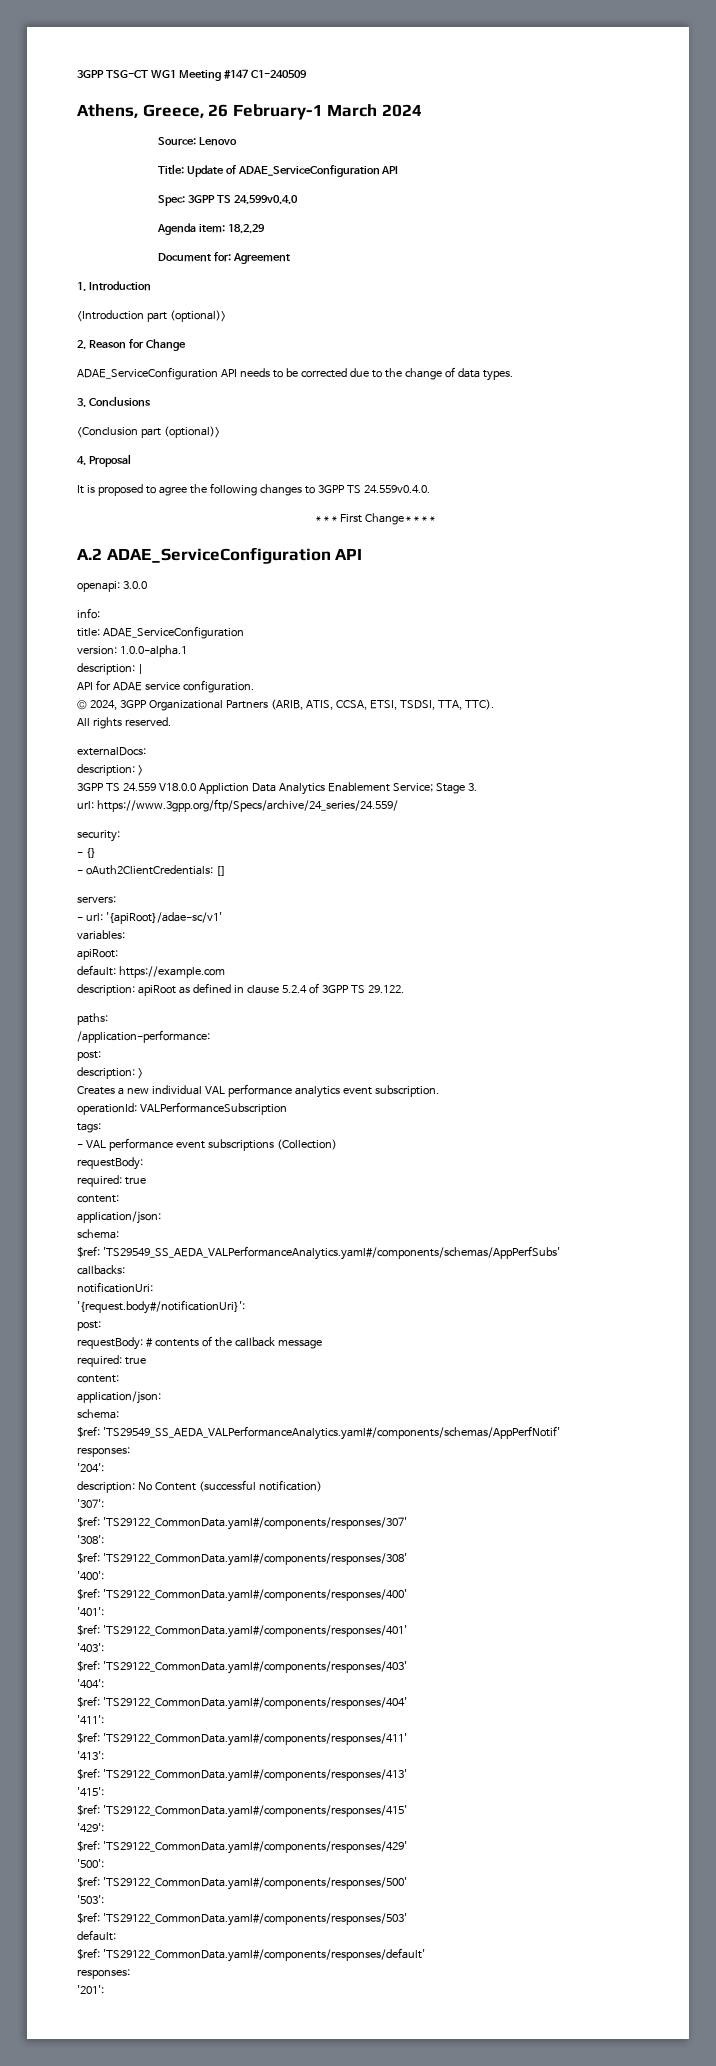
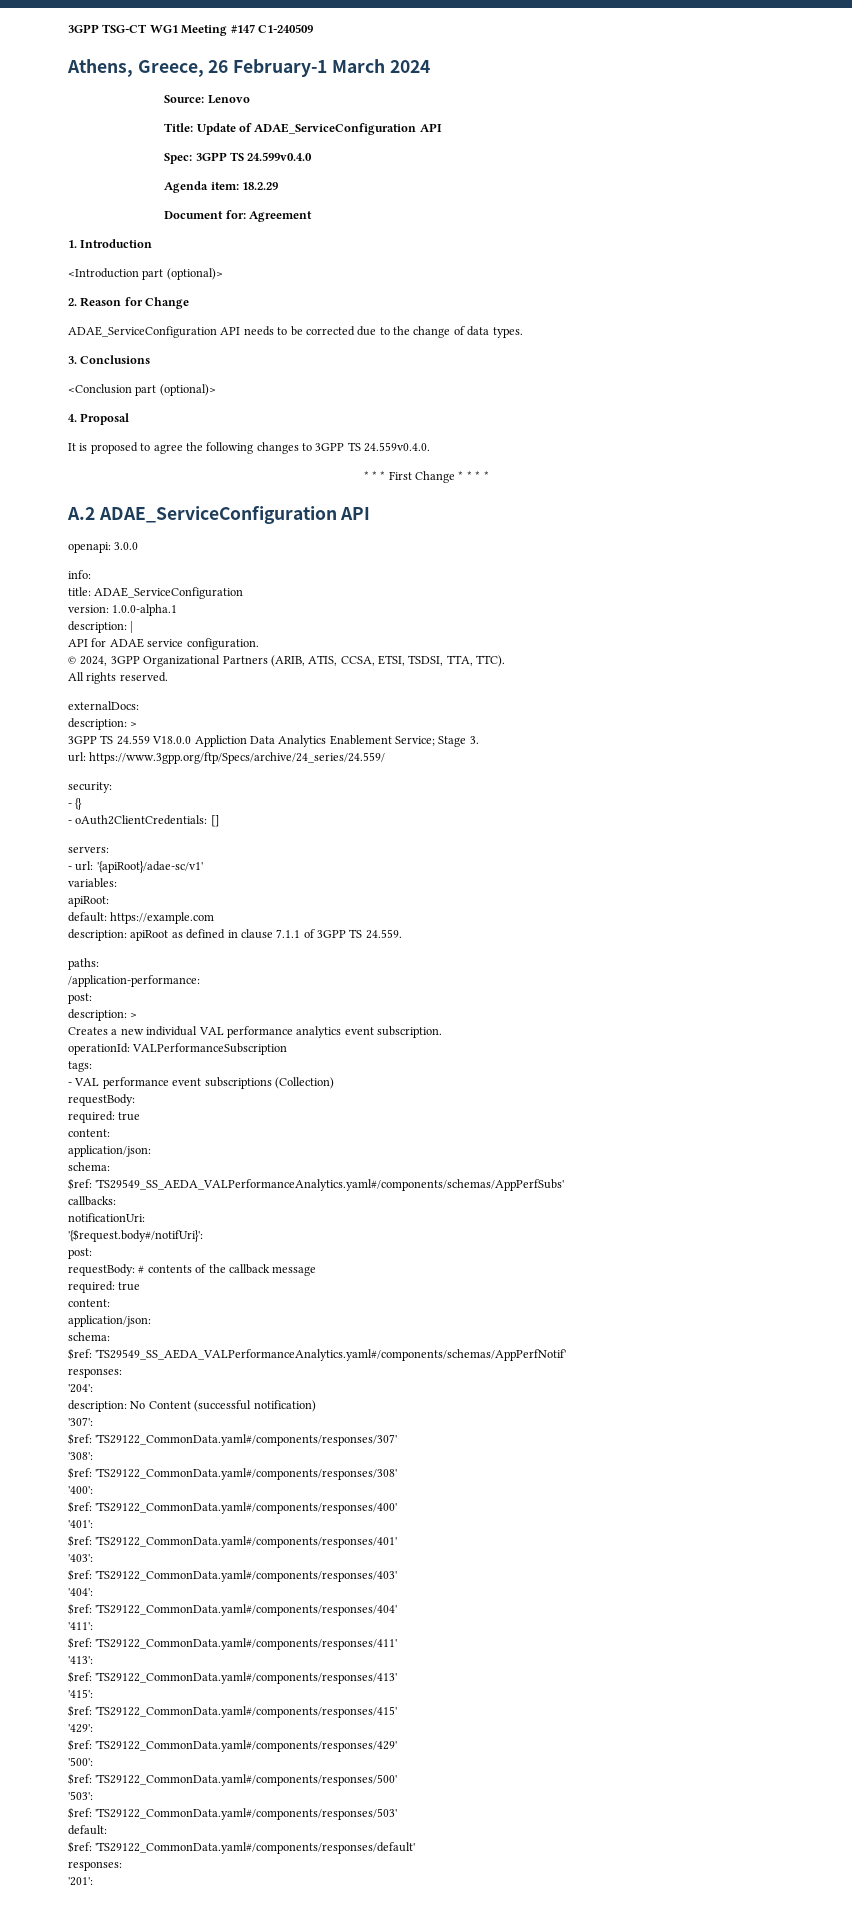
[281,985,307,993] 5.2.4 -> [276,929,301,938] 7.1.1
[367,985,404,993] 29.122. -> [365,929,402,939] 24.559.
[77,1300,245,1314] '{request.body#/notificationUri}': -> [68,1229,203,1242] '{$request.body#/notifUri}':

